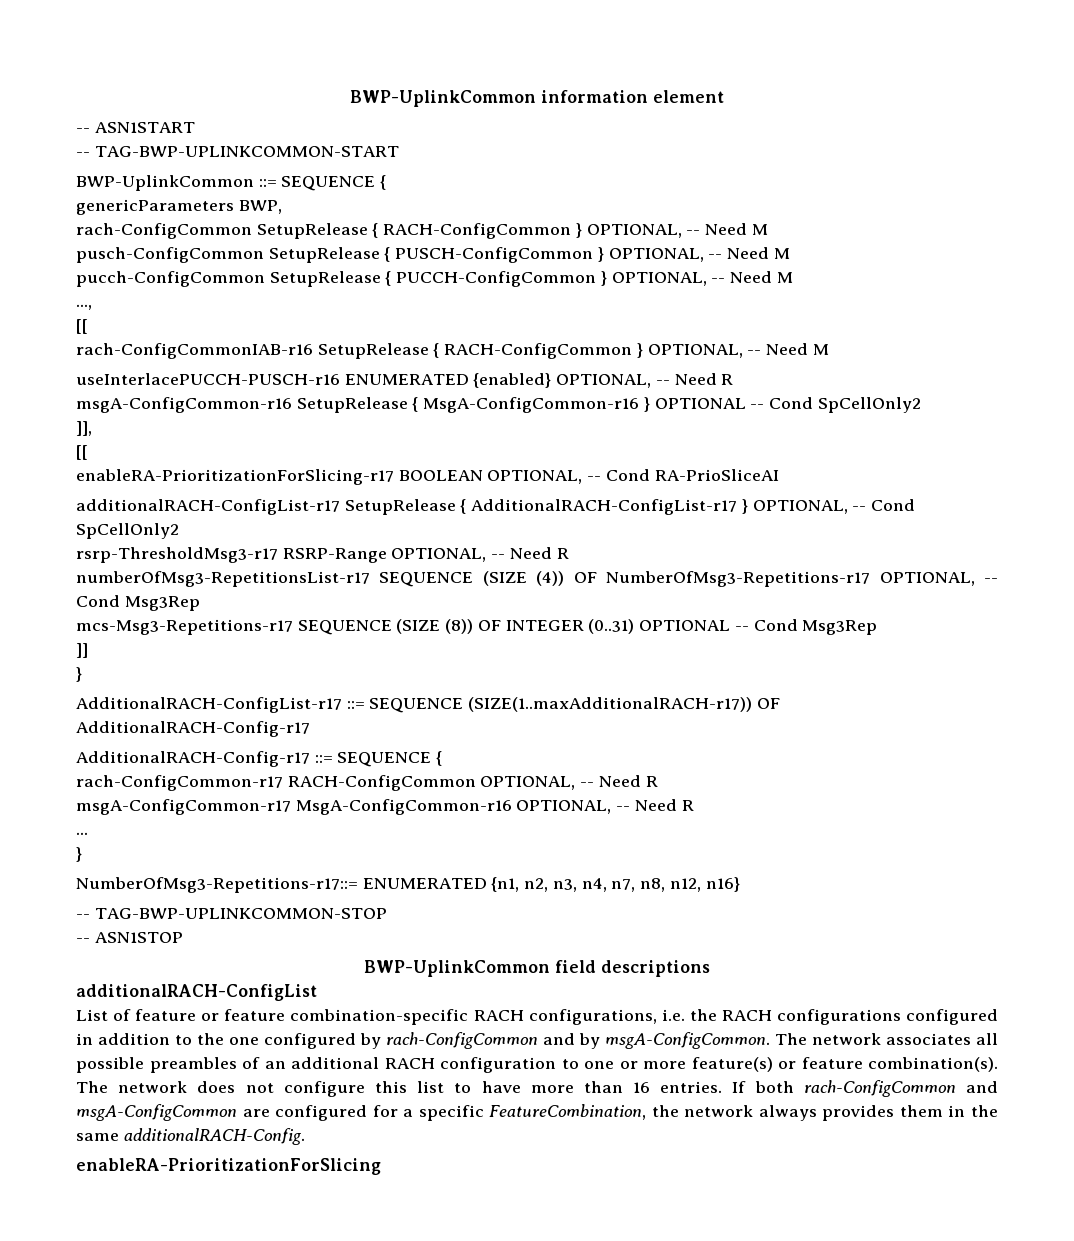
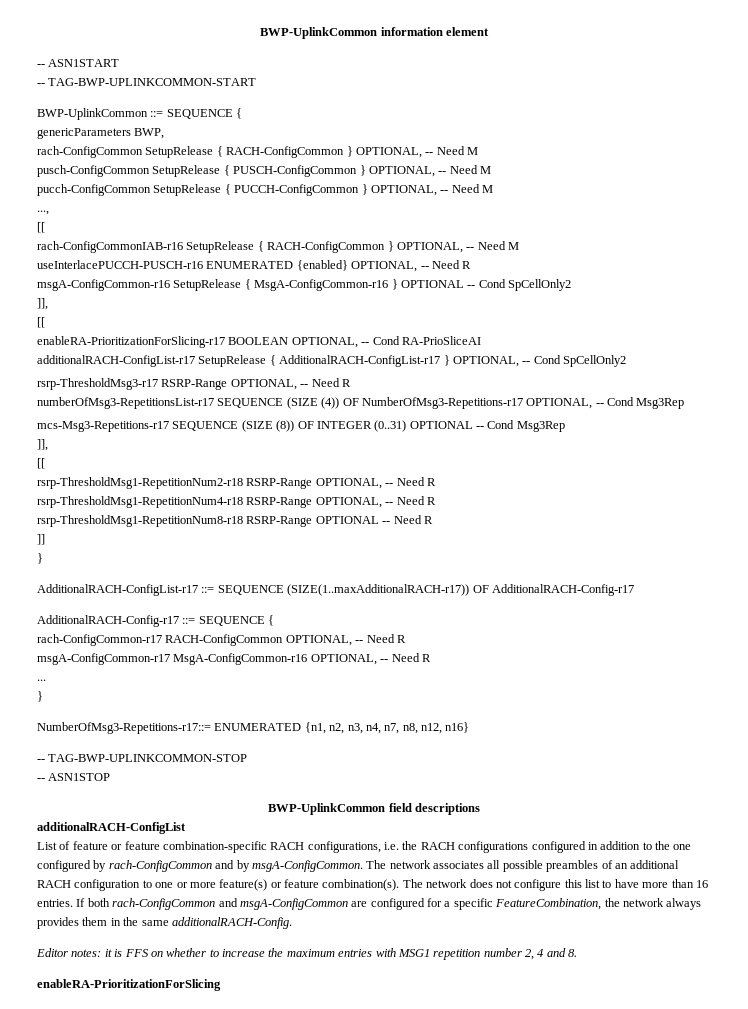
(878, 627) none -> [37,439,48,451] [37,458,45,469] [37,477,436,489] [37,496,436,508] [37,515,433,527] // ]], // [[ // rsrp-ThresholdMsg1-RepetitionNum2-r18 RSRP-Range OPTIONAL, -- Need R // rsrp-ThresholdMsg1-RepetitionNum4-r18 RSRP-Range OPTIONAL, -- Need R // rsrp-ThresholdMsg1-RepetitionNum8-r18 RSRP-Range OPTIONAL -- Need R
(305, 1136) none -> [36,948,578,960] // Editor notes: it is FFS on whether to increase the maximum entries with MSG1 repetition number 2, 4 and 8.

